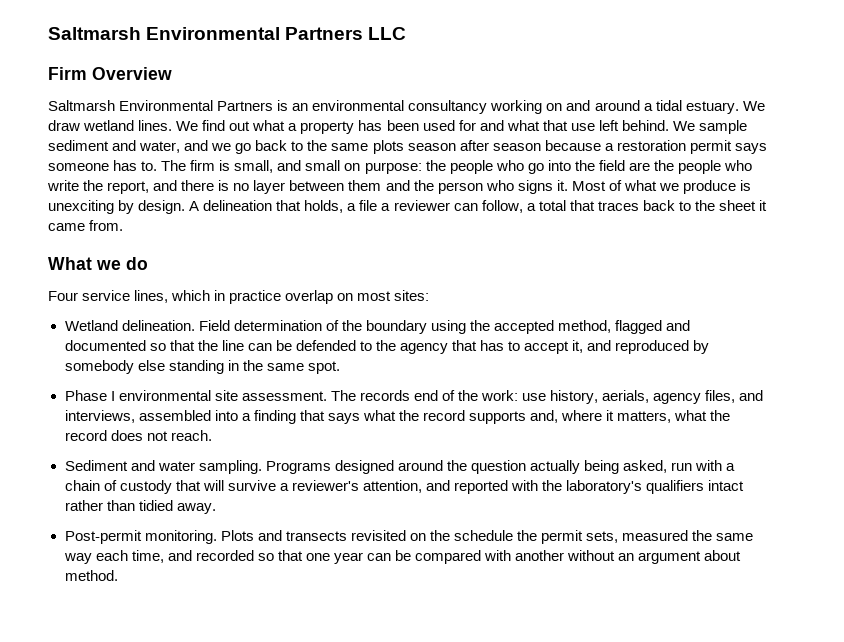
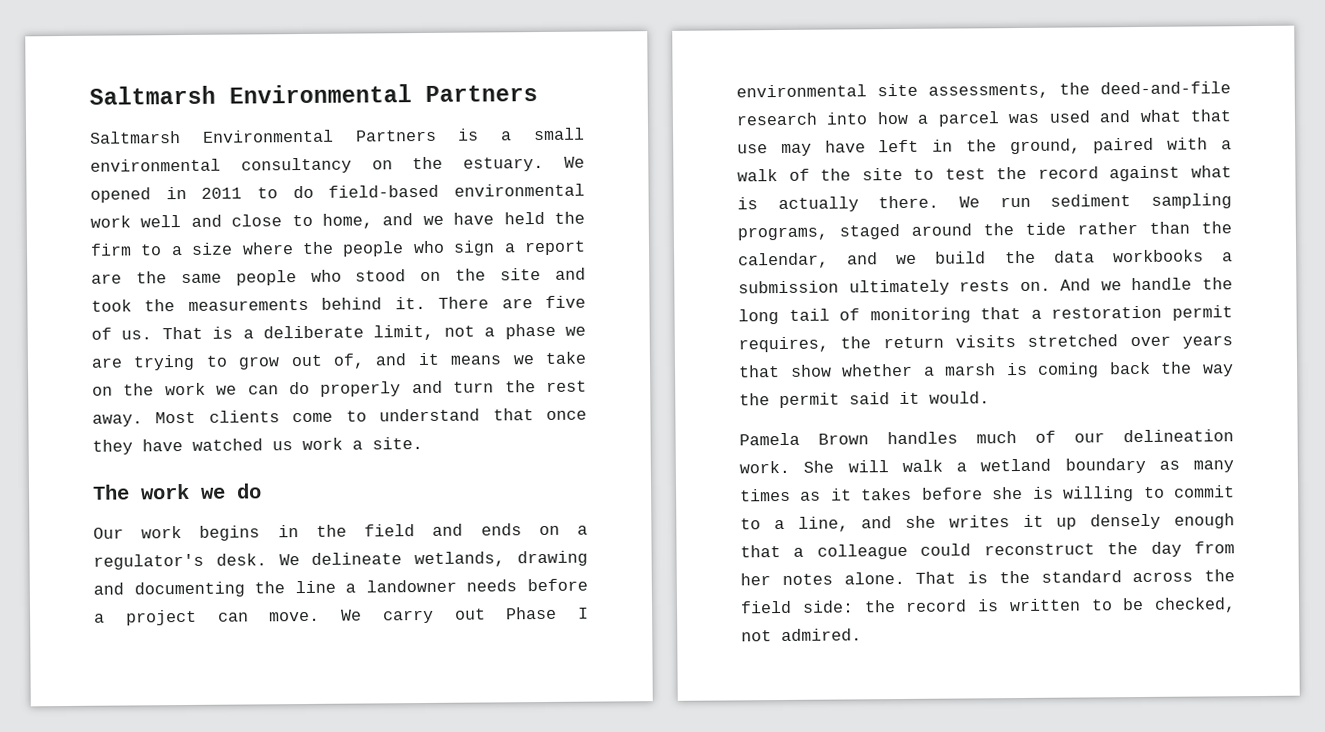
[48,27,407,40] [48,67,172,80] Saltmarsh Environmental Partners LLC // Firm Overview -> [89,84,538,105] Saltmarsh Environmental Partners
[292,100,765,114] [48,120,747,134] [48,140,767,154] [48,160,753,174] [47,180,752,194] [48,200,768,214] [48,220,124,231] [48,257,148,270] [48,290,430,304] [64,320,691,334] [64,340,710,354] [64,360,340,374] [64,390,764,404] [64,410,731,424] [64,430,212,441] [64,460,736,474] [64,480,745,494] [64,500,216,514] [64,530,754,544] [63,550,742,564] [64,570,118,581] an environmental consultancy working on and around a tidal estuary. We draw wetland lines. We find out what a property has been used for and what that use left behind. We sample sediment and water, and we go back to the same plots season after season because a restoration permit says someone has to. The firm is small, and small on purpose: the people who go into the field are the people who write the report, and there is no layer between them and the person who signs it. Most of what we produce is unexciting by design. A delineation that holds, a file a reviewer can follow, a total that traces back to the sheet it came from. // What we do // Four service lines, which in practice overlap on most sites: // Wetland delineation. Field determination of the boundary using the accepted method, flagged and documented so that the line can be defended to the agency that has to accept it, and reproduced by somebody else standing in the same spot. // Phase I environmental site assessment. The records end of the work: use history, aerials, agency files, and interviews, assembled into a finding that says what the record supports and, where it matters, what the record does not reach. // Sediment and water sampling. Programs designed around the question actually being asked, run with a chain of custody that will survive a reviewer's attention, and reported with the laboratory's qualifiers intact rather than tidied away. // Post-permit monitoring. Plots and transects revisited on the schedule the permit sets, measured the same way each time, and recorded so that one year can be compared with another without an argument about method. -> [501,127,585,141] [90,156,585,174] [90,183,585,203] [90,211,585,229] [90,240,586,257] [91,267,587,286] [91,295,586,312] [91,323,586,341] [91,351,586,371] [92,380,587,397] [92,408,587,427] [92,437,423,455] [92,483,262,500] [93,523,588,541] [93,550,588,570] [93,578,588,598] [94,606,589,626] [736,81,1231,99] [736,109,1231,127] [737,137,1232,157] [737,165,1232,182] [737,193,1232,213] [737,221,1232,241] [738,249,1233,269] [738,277,1233,296] [738,305,1233,325] [738,334,1233,353] [738,361,1234,378] [739,391,990,409] [739,429,1234,446] [739,457,1234,474] [740,485,1235,502] [740,513,1235,532] [740,541,1235,560] [740,569,1235,586] [740,597,1236,614] [741,628,862,642] a small environmental consultancy on the estuary. We opened in 2011 to do field-based environmental work well and close to home, and we have held the firm to a size where the people who sign a report are the same people who stood on the site and took the measurements behind it. There are five of us. That is a deliberate limit, not a phase we are trying to grow out of, and it means we take on the work we can do properly and turn the rest away. Most clients come to understand that once they have watched us work a site. // The work we do // Our work begins in the field and ends on a regulator's desk. We delineate wetlands, drawing and documenting the line a landowner needs before a project can move. We carry out Phase I environmental site assessments, the deed-and-file research into how a parcel was used and what that use may have left in the ground, paired with a walk of the site to test the record against what is actually there. We run sediment sampling programs, staged around the tide rather than the calendar, and we build the data workbooks a submission ultimately rests on. And we handle the long tail of monitoring that a restoration permit requires, the return visits stretched over years that show whether a marsh is coming back the way the permit said it would. // Pamela Brown handles much of our delineation work. She will walk a wetland boundary as many times as it takes before she is willing to commit to a line, and she writes it up densely enough that a colleague could reconstruct the day from her notes alone. That is the standard across the field side: the record is written to be checked, not admired.

